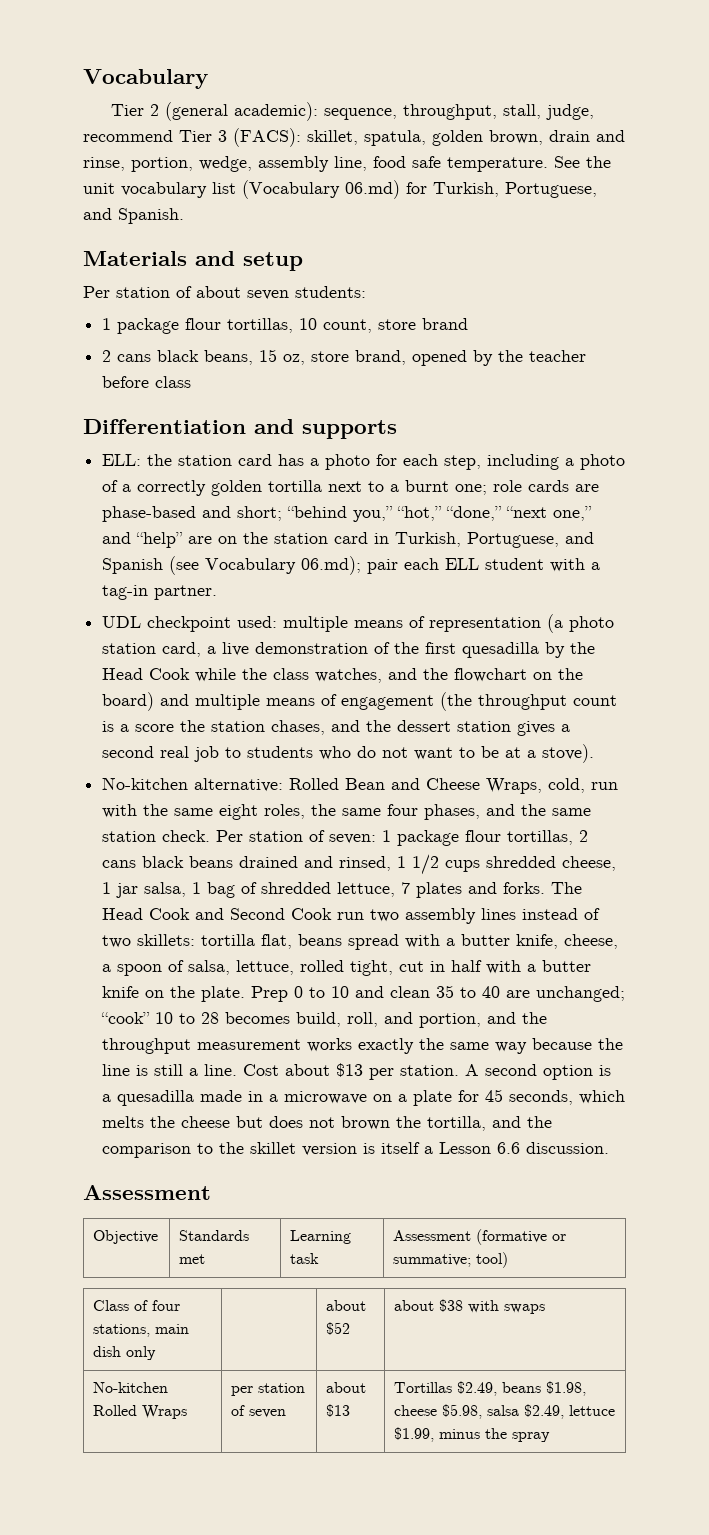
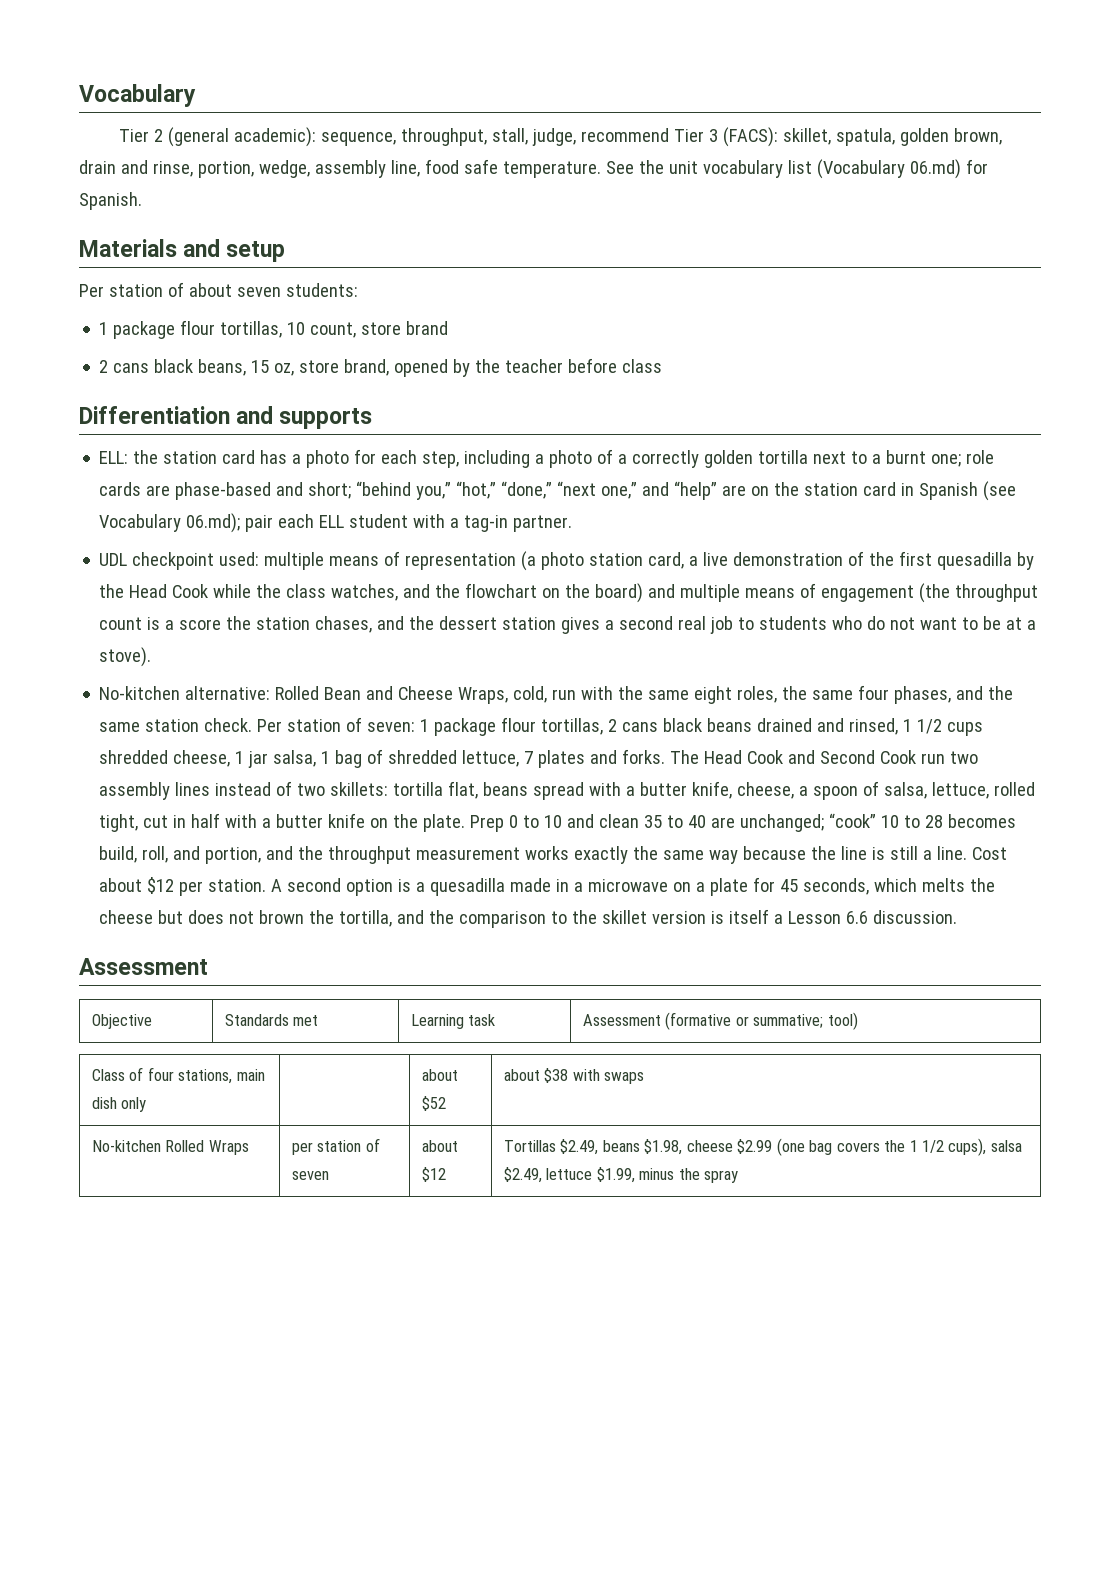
[433,182,597,198] [83,208,112,220] Turkish, Portuguese, and -> (988, 166) none
[395,532,595,548] Turkish, Portuguese, and -> (915, 489) none
[336,1063,364,1077] $13 -> [147,877,175,894] $12
[326,1404,351,1417] $13 -> [422,1167,447,1182] $12
[442,1404,483,1419] $5.98, -> [737,1138,987,1156] $2.99 (one bag covers the 1 1/2 cups),

